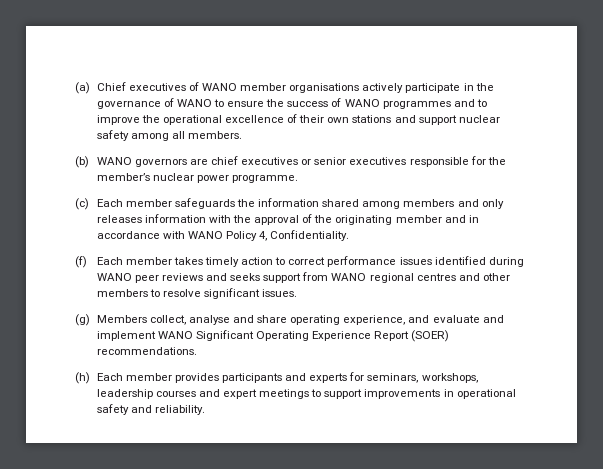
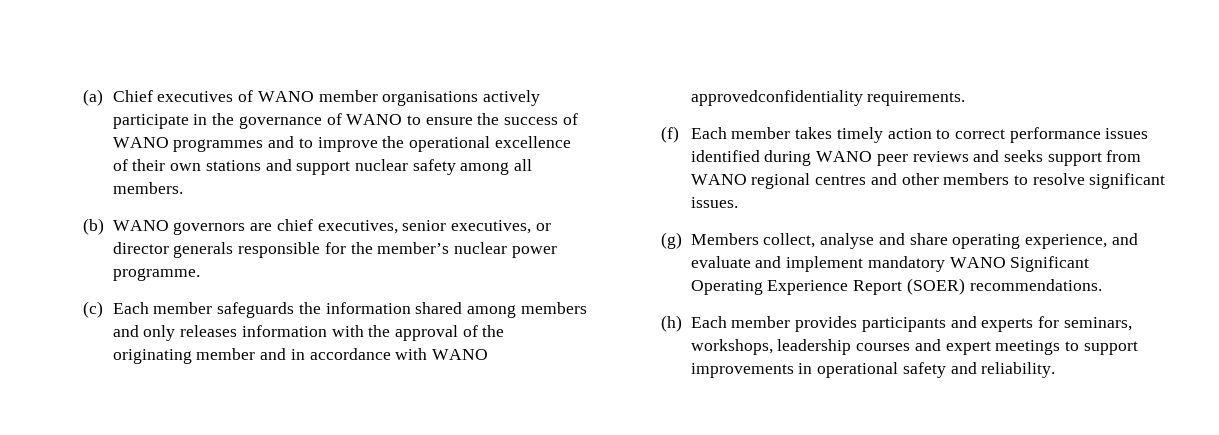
[241,157,407,165] executives or senior executives -> [317,220,551,234] [112,242,234,258] executives, senior executives, or director generals
[226,230,350,241] Policy 4, Confidentiality. -> [690,90,966,106] approvedconfidentiality requirements.
(156, 336) none -> [867,256,945,272] mandatory

